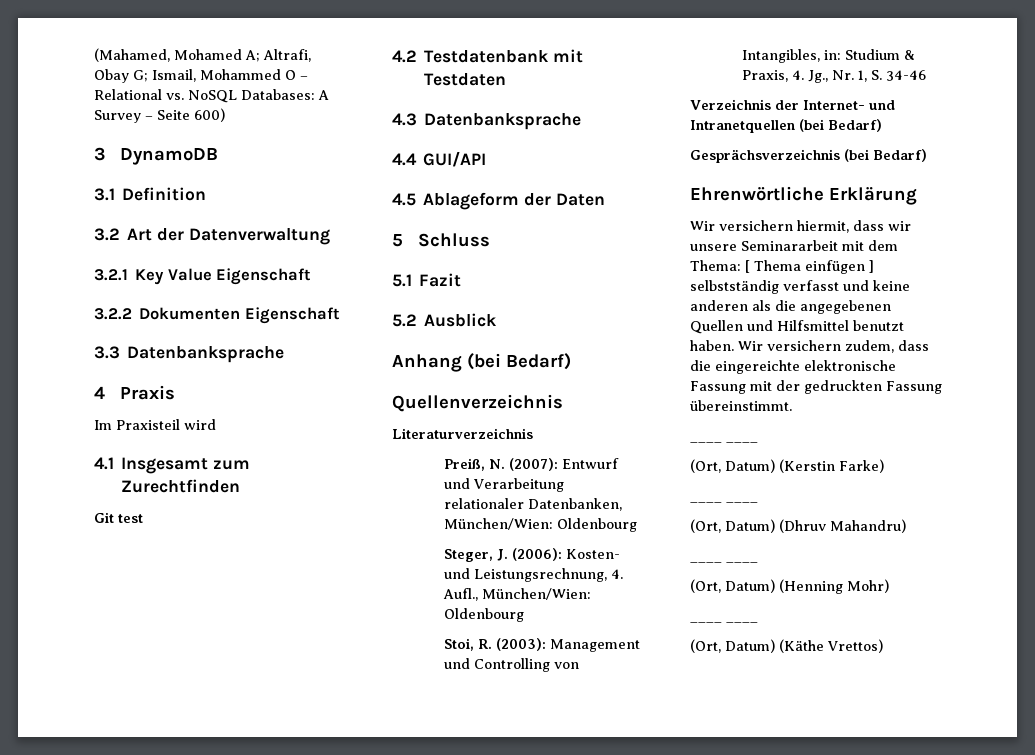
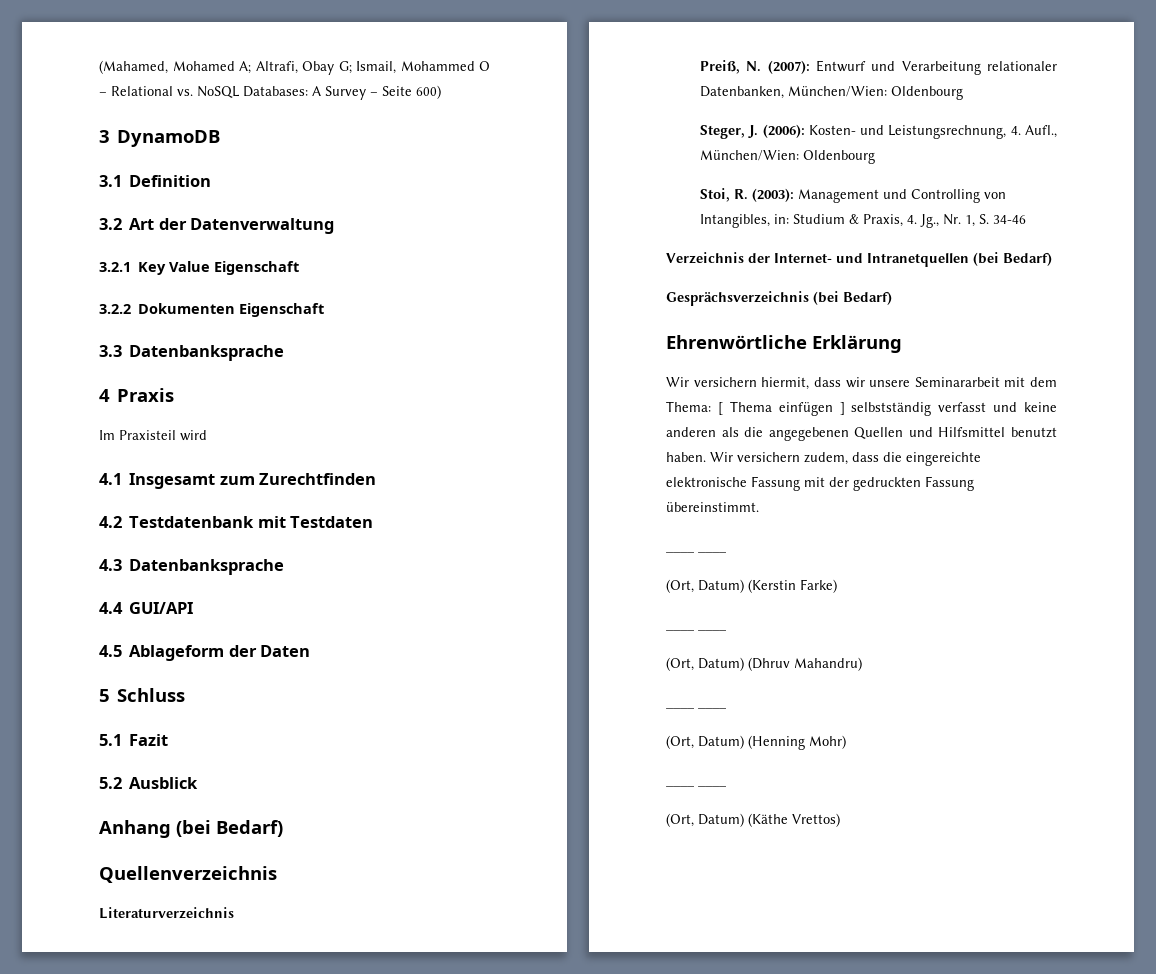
[94,512,143,523] // Git test -> (377, 479) none

